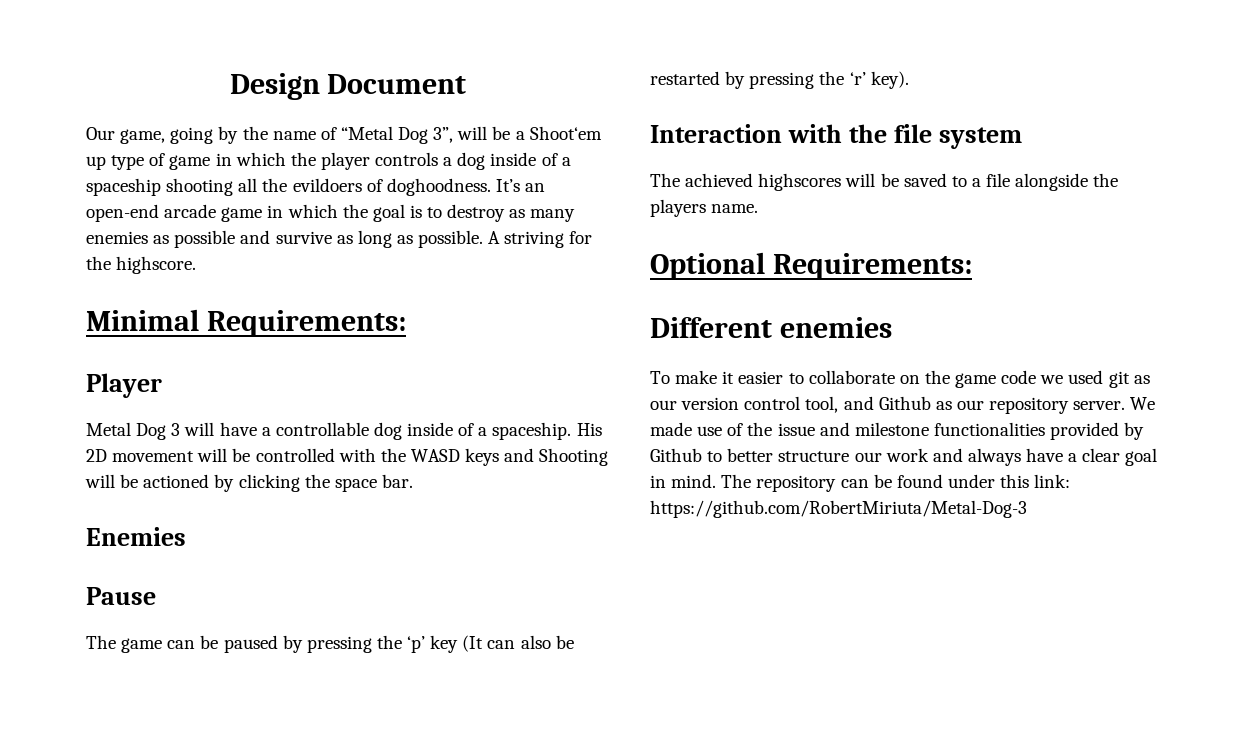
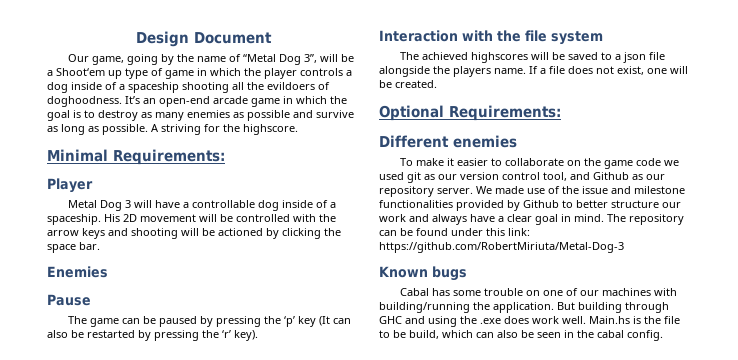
[410,449,460,462] WASD -> [47,230,79,236] arrow
[539,448,609,466] Shooting -> [131,228,178,239] shooting
(981, 182) none -> [622,52,646,63] json
(759, 208) none -> [529,66,688,75] [379,80,437,88] If a file does not exist, one will be created.
(1027, 509) none -> [379,266,467,281] [399,288,677,296] [379,302,669,313] [379,316,680,327] [379,330,663,341] // Known bugs // Cabal has some trouble on one of our machines with building/running the application. But building through GHC and using the .exe does work well. Main.hs is the file to be build, which can also be seen in the cabal config.

